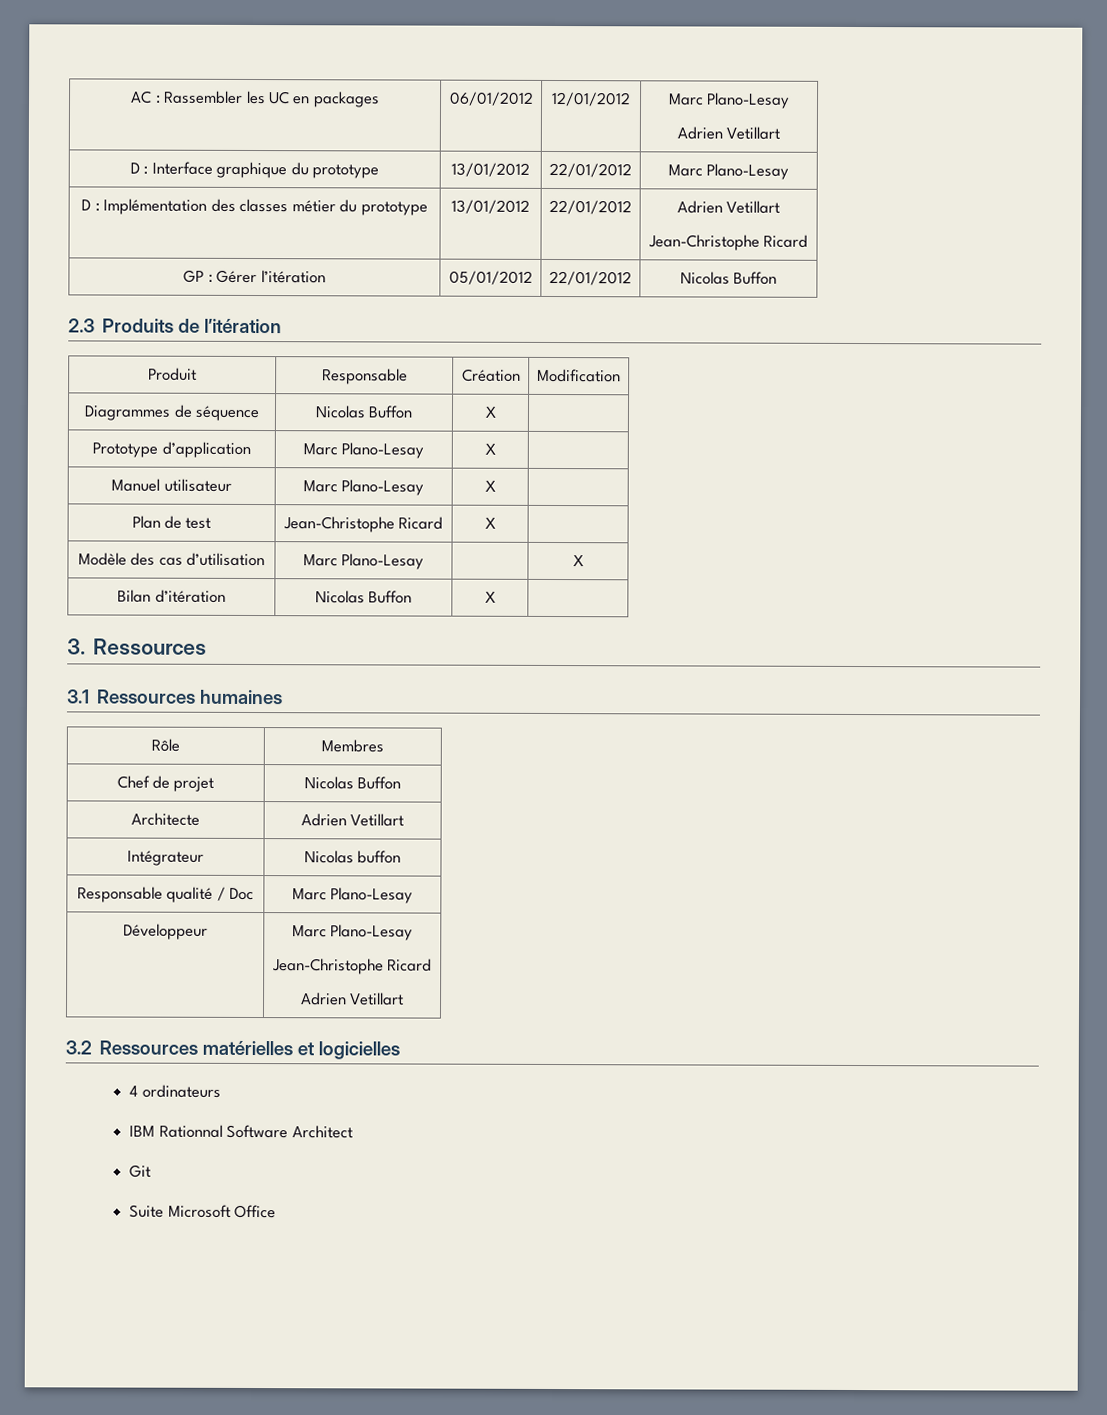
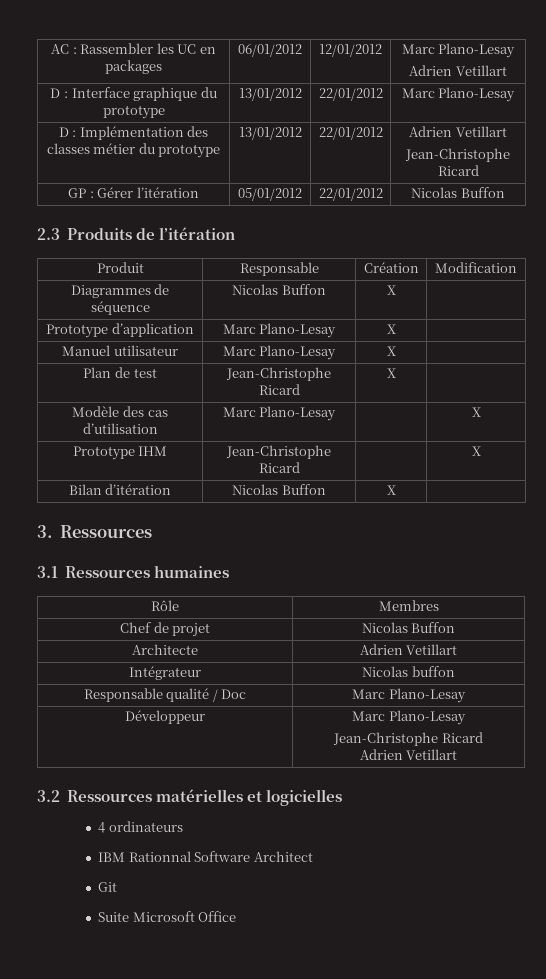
(584, 561) none -> [72,446,168,460] [226,445,331,459] [258,462,300,473] [471,446,481,456] // Prototype IHM | Jean-Christophe Ricard | | X

